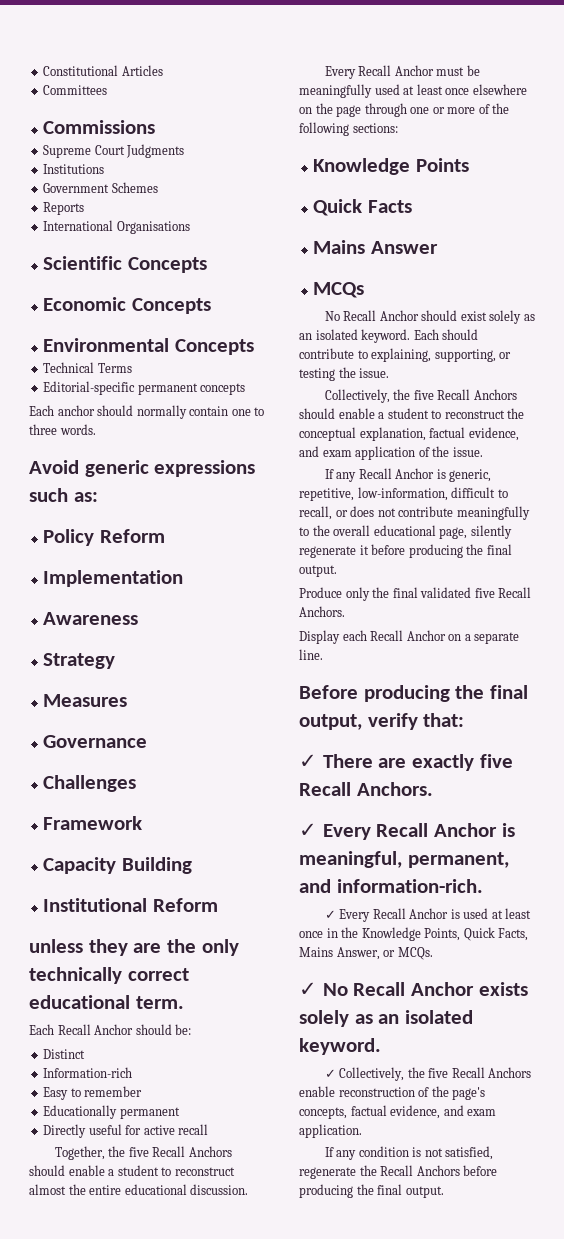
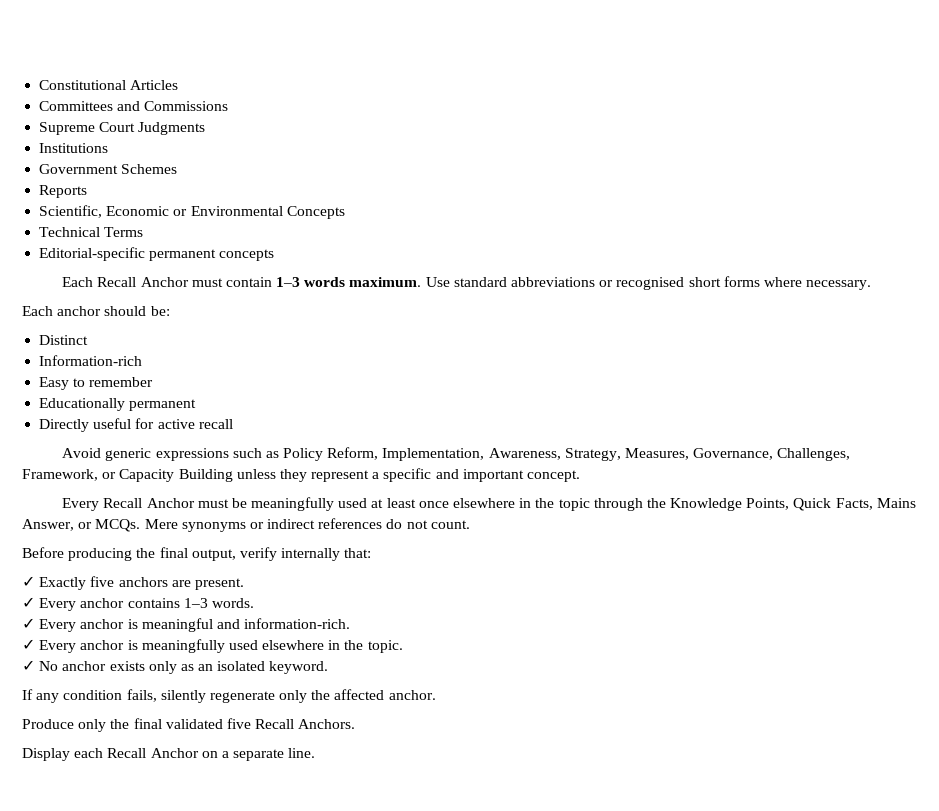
(108, 90) // -> [117,101,141,111] and
[43,220,190,234] [43,256,207,273] [43,297,211,314] International Organisations // Scientific Concepts // Economic Concepts // -> [39,205,188,218] Scientific, Economic or
[57,405,265,419] [29,424,96,435] [29,460,256,477] [29,488,98,502] [43,529,165,546] [43,570,184,587] [43,612,139,625] [43,653,116,669] [43,694,128,707] [43,735,148,748] [43,775,137,792] [43,816,143,830] [43,857,192,874] [43,898,218,912] [29,939,239,956] [29,967,189,984] [29,995,184,1009] [29,1024,134,1035] anchor should normally contain one to three words. // Avoid generic expressions such as: // Policy Reform // Implementation // Awareness // Strategy // Measures // Governance // Challenges // Framework // Capacity Building // Institutional Reform // unless they are the only technically correct educational term. // Each Recall Anchor -> [97,276,872,290] [22,306,102,316] Recall Anchor must contain 1–3 words maximum. Use standard abbreviations or recognised short forms where necessary. // Each anchor
[54,1146,232,1160] [29,1165,235,1176] [29,1184,249,1195] Together, the five Recall Anchors should enable a student to reconstruct almost the entire educational discussion. -> [62,447,851,461] [22,468,581,482] Avoid generic expressions such as Policy Reform, Implementation, Awareness, Strategy, Measures, Governance, Challenges, Framework, or Capacity Building unless they represent a specific and important concept.
[299,103,510,117] [299,122,398,136] [313,158,469,175] [313,199,412,216] [313,240,438,254] [313,282,365,298] [324,310,535,324] [299,329,479,343] [299,348,512,362] [299,367,390,381] [324,389,517,403] [299,408,525,419] [299,427,519,441] [299,446,483,460] [324,468,492,482] [299,487,508,501] [299,506,530,520] [299,525,512,539] [299,544,512,558] [299,565,337,577] on the page through one or more of the following sections: // Knowledge Points // Quick Facts // Mains Answer // MCQs // No Recall Anchor should exist solely as an isolated keyword. Each should contribute to explaining, supporting, or testing the issue. // Collectively, the five Recall Anchors should enable a student to reconstruct the conceptual explanation, factual evidence, and exam application of the issue. // If any Recall Anchor is generic, repetitive, low-information, difficult to recall, or does not contribute meaningfully to the overall educational page, silently regenerate it before producing the final output. -> [519,498,916,511] [22,518,470,532] [22,547,372,561] [22,576,244,590] [22,597,254,611] [22,618,351,632] [22,639,403,653] [22,660,329,674] [22,689,436,703] in the topic through the Knowledge Points, Quick Facts, Mains Answer, or MCQs. Mere synonyms or indirect references do not count. // Before producing the final output, verify internally that: // ✓ Exactly five anchors are present. // ✓ Every anchor contains 1–3 words. // ✓ Every anchor is meaningful and information-rich. // ✓ Every anchor is meaningfully used elsewhere in the topic. // ✓ No anchor exists only as an isolated keyword. // If any condition fails, silently regenerate only the affected anchor.
[299,685,529,702] [299,713,465,730] [299,754,513,771] [299,782,433,796] [299,823,515,840] [299,851,509,868] [299,879,483,893] [324,908,532,922] [299,927,529,941] [299,947,433,960] [299,982,528,996] [299,1010,474,1027] [299,1038,381,1055] [324,1067,532,1081] [299,1086,486,1100] [299,1105,497,1119] [299,1124,362,1138] [324,1146,494,1160] [299,1165,498,1179] [299,1184,444,1198] // Before producing the final output, verify that: // ✓ There are exactly five Recall Anchors. // ✓ Every Recall Anchor is meaningful, permanent, and information-rich. // ✓ Every Recall Anchor is used at least once in the Knowledge Points, Quick Facts, Mains Answer, or MCQs. // ✓ No Recall Anchor exists solely as an isolated keyword. // ✓ Collectively, the five Recall Anchors enable reconstruction of the page's concepts, factual evidence, and exam application. // If any condition is not satisfied, regenerate the Recall Anchors before producing the final output. -> (316, 753) none

